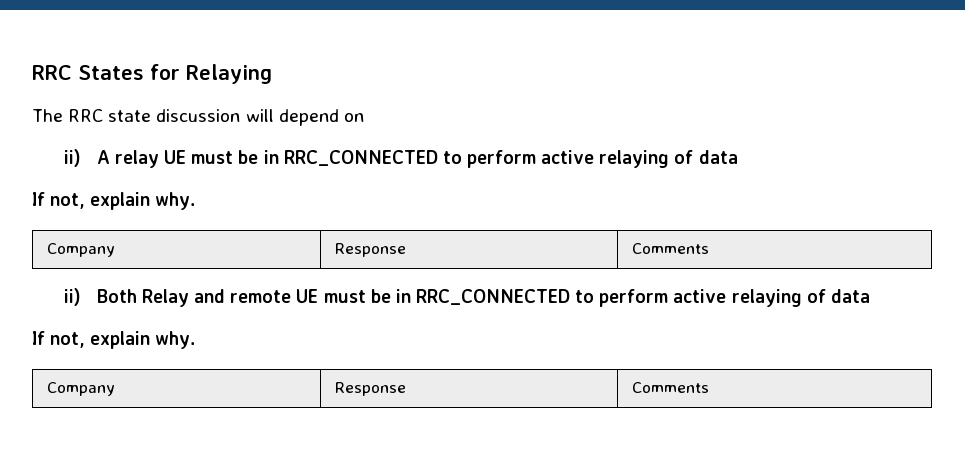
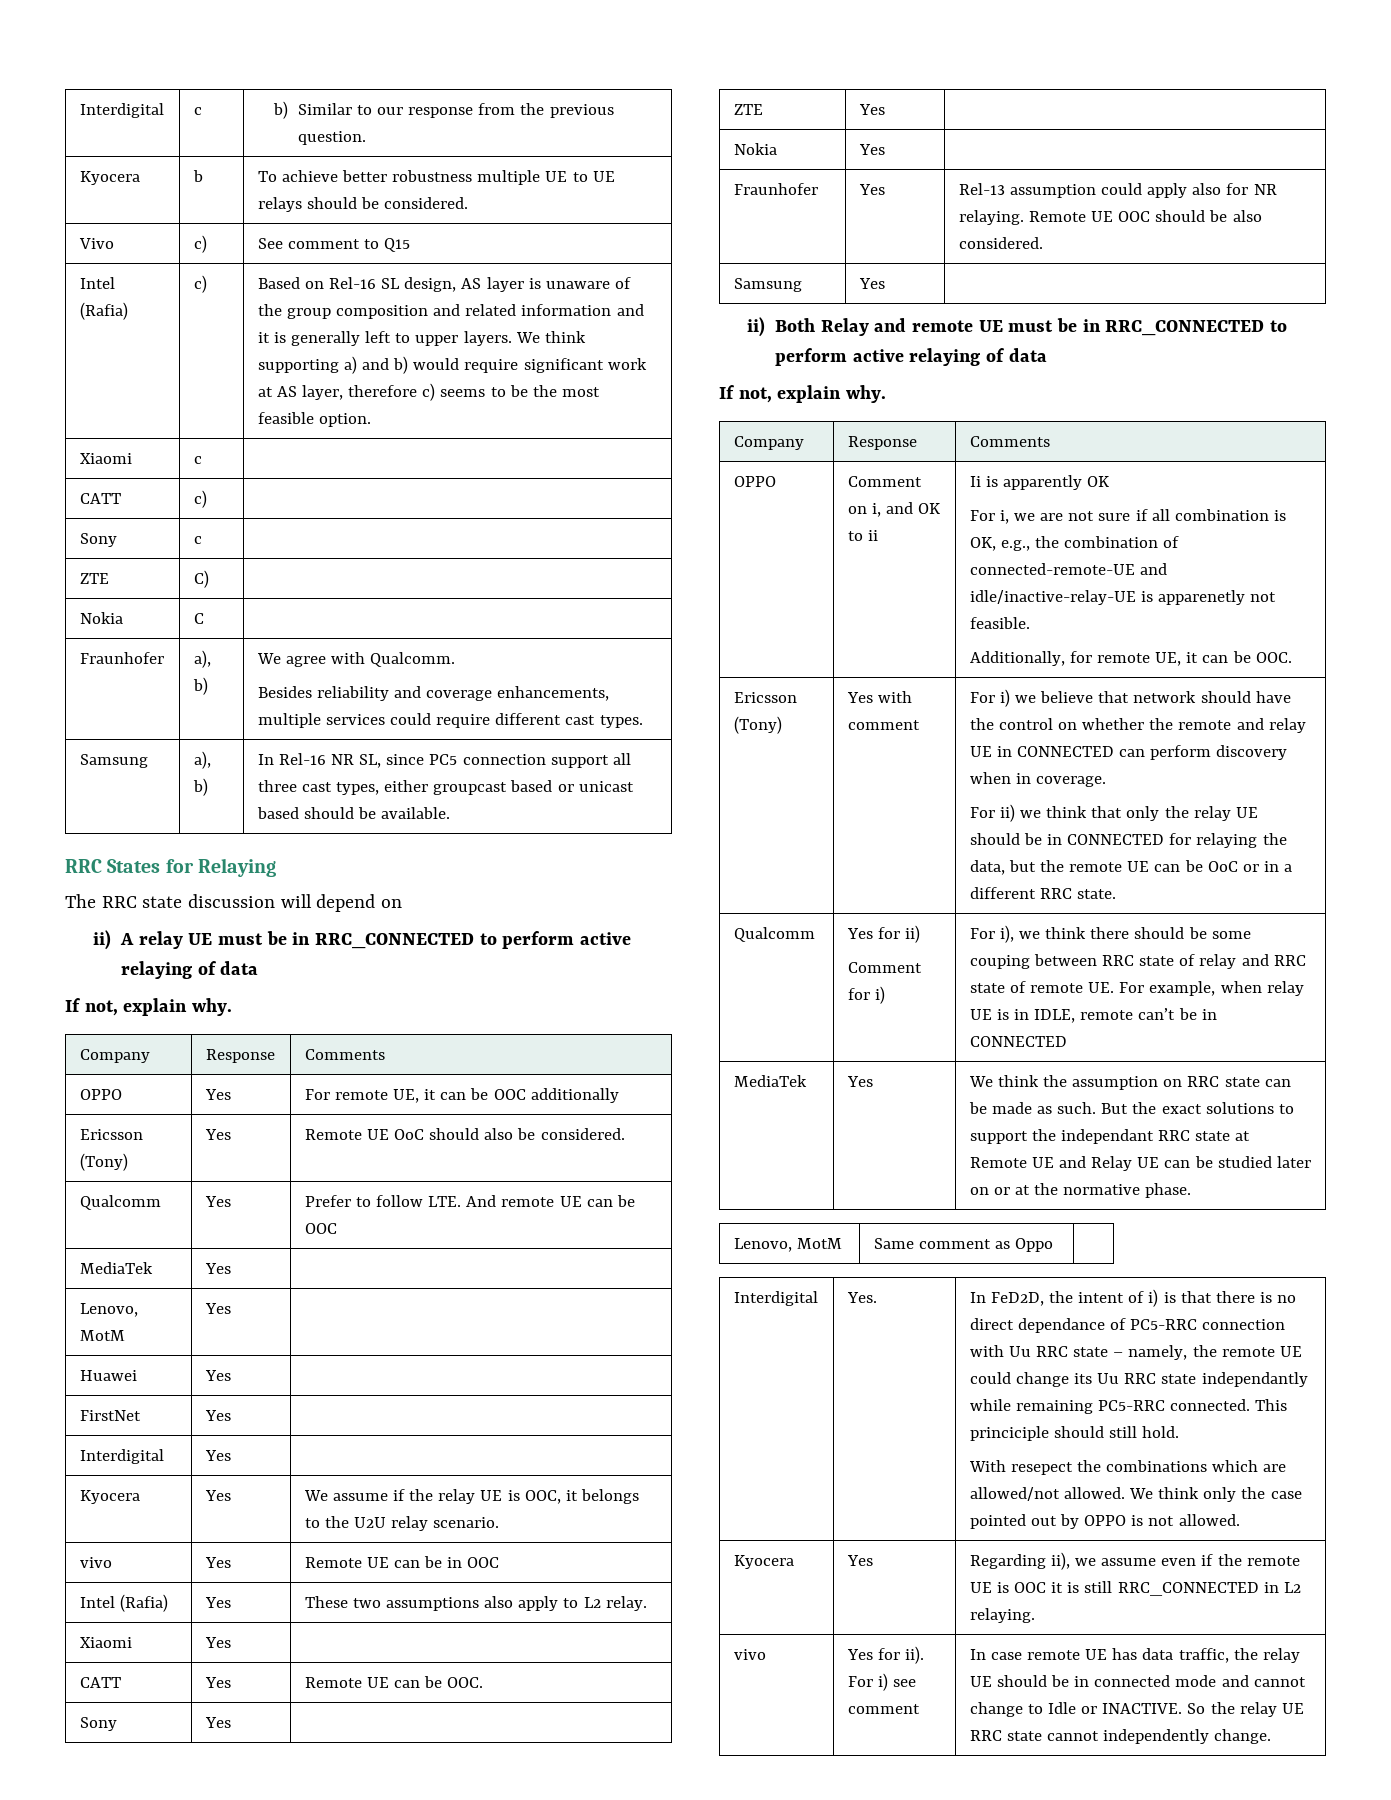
(32, 72) none -> [79,103,164,118] [193,107,202,115] [273,101,614,119] [297,131,366,145] [79,171,140,185] [192,170,203,182] [257,170,615,185] [257,197,469,212] [78,238,114,249] [193,235,207,253] [257,238,411,252] [79,277,115,289] [79,302,128,320] [193,275,207,293] [257,277,631,292] [257,304,644,319] [257,331,586,346] [257,356,647,374] [257,383,600,401] [257,412,371,427] [79,453,132,464] [193,456,202,464] [79,493,121,504] [193,490,207,508] [79,533,117,547] [193,536,202,544] [79,573,109,584] [193,570,209,588] [79,612,123,624] [193,613,204,624] [79,652,164,664] [193,650,211,668] [192,677,208,695] [256,652,456,667] [257,686,610,701] [257,713,643,728] [79,754,148,768] [193,751,211,769] [192,778,208,796] [257,753,631,768] [257,780,634,795] [256,807,451,819] Interdigital | c | b) Similar to our response from the previous question. // Kyocera | b | To achieve better robustness multiple UE to UE relays should be considered. // Vivo | c) | See comment to Q15 // Intel (Rafia) | c) | Based on Rel-16 SL design, AS layer is unaware of the group composition and related information and it is generally left to upper layers. We think supporting a) and b) would require significant work at AS layer, therefore c) seems to be the most feasible option. // Xiaomi | c | // CATT | c) | // Sony | c | // ZTE | C) | // Nokia | C | // Fraunhofer | a), b) | We agree with Qualcomm. // Besides reliability and coverage enhancements, multiple services could require different cast types. // Samsung | a), b) | In Rel-16 NR SL, since PC5 connection support all three cast types, either groupcast based or unicast based should be available. //
(709, 248) none -> [79,1089,122,1100] [204,1089,231,1100] [304,1088,619,1103] [79,1129,143,1140] [79,1153,128,1171] [204,1129,231,1140] [304,1128,625,1140] [79,1195,161,1210] [204,1196,231,1207] [304,1195,635,1207] [304,1223,337,1234] [79,1262,153,1274] [204,1263,231,1274] [79,1303,138,1317] [79,1330,125,1341] [204,1303,231,1314] [79,1370,137,1381] [204,1370,231,1381] [79,1410,141,1421] [204,1410,231,1421] [79,1449,164,1464] [204,1450,231,1461] [79,1490,140,1504] [204,1490,231,1501] [303,1489,639,1504] [304,1516,500,1531] [79,1557,112,1568] [204,1557,231,1568] [304,1556,500,1568] [79,1594,168,1612] [204,1597,231,1608] [304,1596,647,1611] [79,1637,132,1648] [204,1637,231,1648] [79,1677,121,1688] [204,1677,231,1688] [304,1676,484,1688] [79,1717,117,1731] [204,1717,231,1728] [733,104,763,115] [858,104,885,115] [733,143,777,155] [858,144,885,155] [733,183,818,195] [858,184,885,195] [958,183,1277,198] [958,210,1262,225] [958,237,1043,249] [733,278,802,292] [858,278,885,289] // OPPO | Yes | For remote UE, it can be OOC additionally // Ericsson (Tony) | Yes | Remote UE OoC should also be considered. // Qualcomm | Yes | Prefer to follow LTE. And remote UE can be OOC // MediaTek | Yes | // Lenovo, MotM | Yes | // Huawei | Yes | // FirstNet | Yes | // Interdigital | Yes | // Kyocera | Yes | We assume if the relay UE is OOC, it belongs to the U2U relay scenario. // vivo | Yes | Remote UE can be in OOC // Intel (Rafia) | Yes | These two assumptions also apply to L2 relay. // Xiaomi | Yes | // CATT | Yes | Remote UE can be OOC. // Sony | Yes | // ZTE | Yes | // Nokia | Yes | // Fraunhofer | Yes | Rel-13 assumption could apply also for NR relaying. Remote UE OOC should be also considered. // Samsung | Yes |
(709, 387) none -> [733,476,776,487] [847,476,922,487] [847,502,941,517] [847,530,878,541] [969,475,1110,490] [969,509,1286,524] [969,536,1180,551] [969,563,1167,575] [969,590,1277,605] [969,617,1030,629] [969,651,1292,666] [733,692,797,703] [733,716,782,734] [846,691,912,703] [847,720,920,730] [969,689,1291,707] [969,718,1306,733] [969,745,1288,760] [969,772,1107,787] [969,804,1258,822] [969,833,1287,848] [969,860,1293,875] [969,887,1117,899] [733,927,815,942] [846,925,921,943] [847,962,922,973] [847,986,885,1004] [969,925,1251,943] [969,954,1306,969] [969,981,1304,996] [969,1008,1217,1023] [969,1036,1067,1047] [733,1075,807,1087] [846,1076,873,1087] [968,1075,1291,1090] [968,1102,1294,1114] [969,1129,1251,1144] [969,1156,1311,1171] [969,1183,1192,1198] [733,1238,842,1252] [873,1238,1054,1252] [733,1291,818,1306] [846,1292,877,1303] [969,1289,1297,1307] [969,1318,1286,1333] [969,1345,1302,1360] [969,1372,1308,1387] [969,1399,1288,1414] [969,1426,1180,1441] [968,1460,1287,1475] [969,1487,1302,1502] [969,1514,1240,1529] [733,1555,794,1569] [846,1555,873,1566] [969,1552,1300,1570] [969,1581,1301,1596] [969,1608,1035,1623] [733,1649,766,1660] [846,1646,925,1664] [847,1673,917,1691] [847,1704,920,1714] [969,1648,1300,1663] [969,1675,1306,1687] [969,1702,1304,1717] [969,1729,1272,1744] // OPPO | Comment on i, and OK to ii | Ii is apparently OK // For i, we are not sure if all combination is OK, e.g., the combination of connected-remote-UE and idle/inactive-relay-UE is apparenetly not feasible. // Additionally, for remote UE, it can be OOC. // Ericsson (Tony) | Yes with comment | For i) we believe that network should have the control on whether the remote and relay UE in CONNECTED can perform discovery when in coverage. // For ii) we think that only the relay UE should be in CONNECTED for relaying the data, but the remote UE can be OoC or in a different RRC state. // Qualcomm | Yes for ii) // Comment for i) | For i), we think there should be some couping between RRC state of relay and RRC state of remote UE. For example, when relay UE is in IDLE, remote can’t be in CONNECTED // MediaTek | Yes | We think the assumption on RRC state can be made as such. But the exact solutions to support the independant RRC state at Remote UE and Relay UE can be studied later on or at the normative phase. // Lenovo, MotM | Same comment as Oppo | // Interdigital | Yes. | In FeD2D, the intent of i) is that there is no direct dependance of PC5-RRC connection with Uu RRC state – namely, the remote UE could change its Uu RRC state independantly while remaining PC5-RRC connected. This princiciple should still hold. // With resepect the combinations which are allowed/not allowed. We think only the case pointed out by OPPO is not allowed. // Kyocera | Yes | Regarding ii), we assume even if the remote UE is OOC it is still RRC_CONNECTED in L2 relaying. // vivo | Yes for ii). For i) see comment | In case remote UE has data traffic, the relay UE should be in connected mode and cannot change to Idle or INACTIVE. So the relay UE RRC state cannot independently change.

